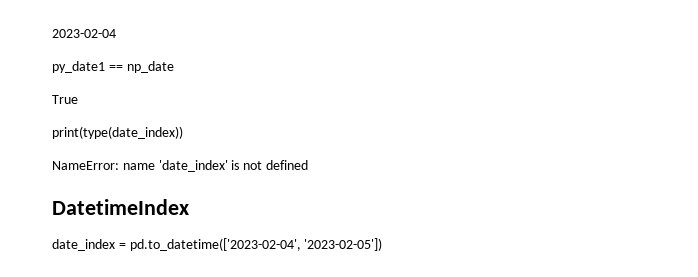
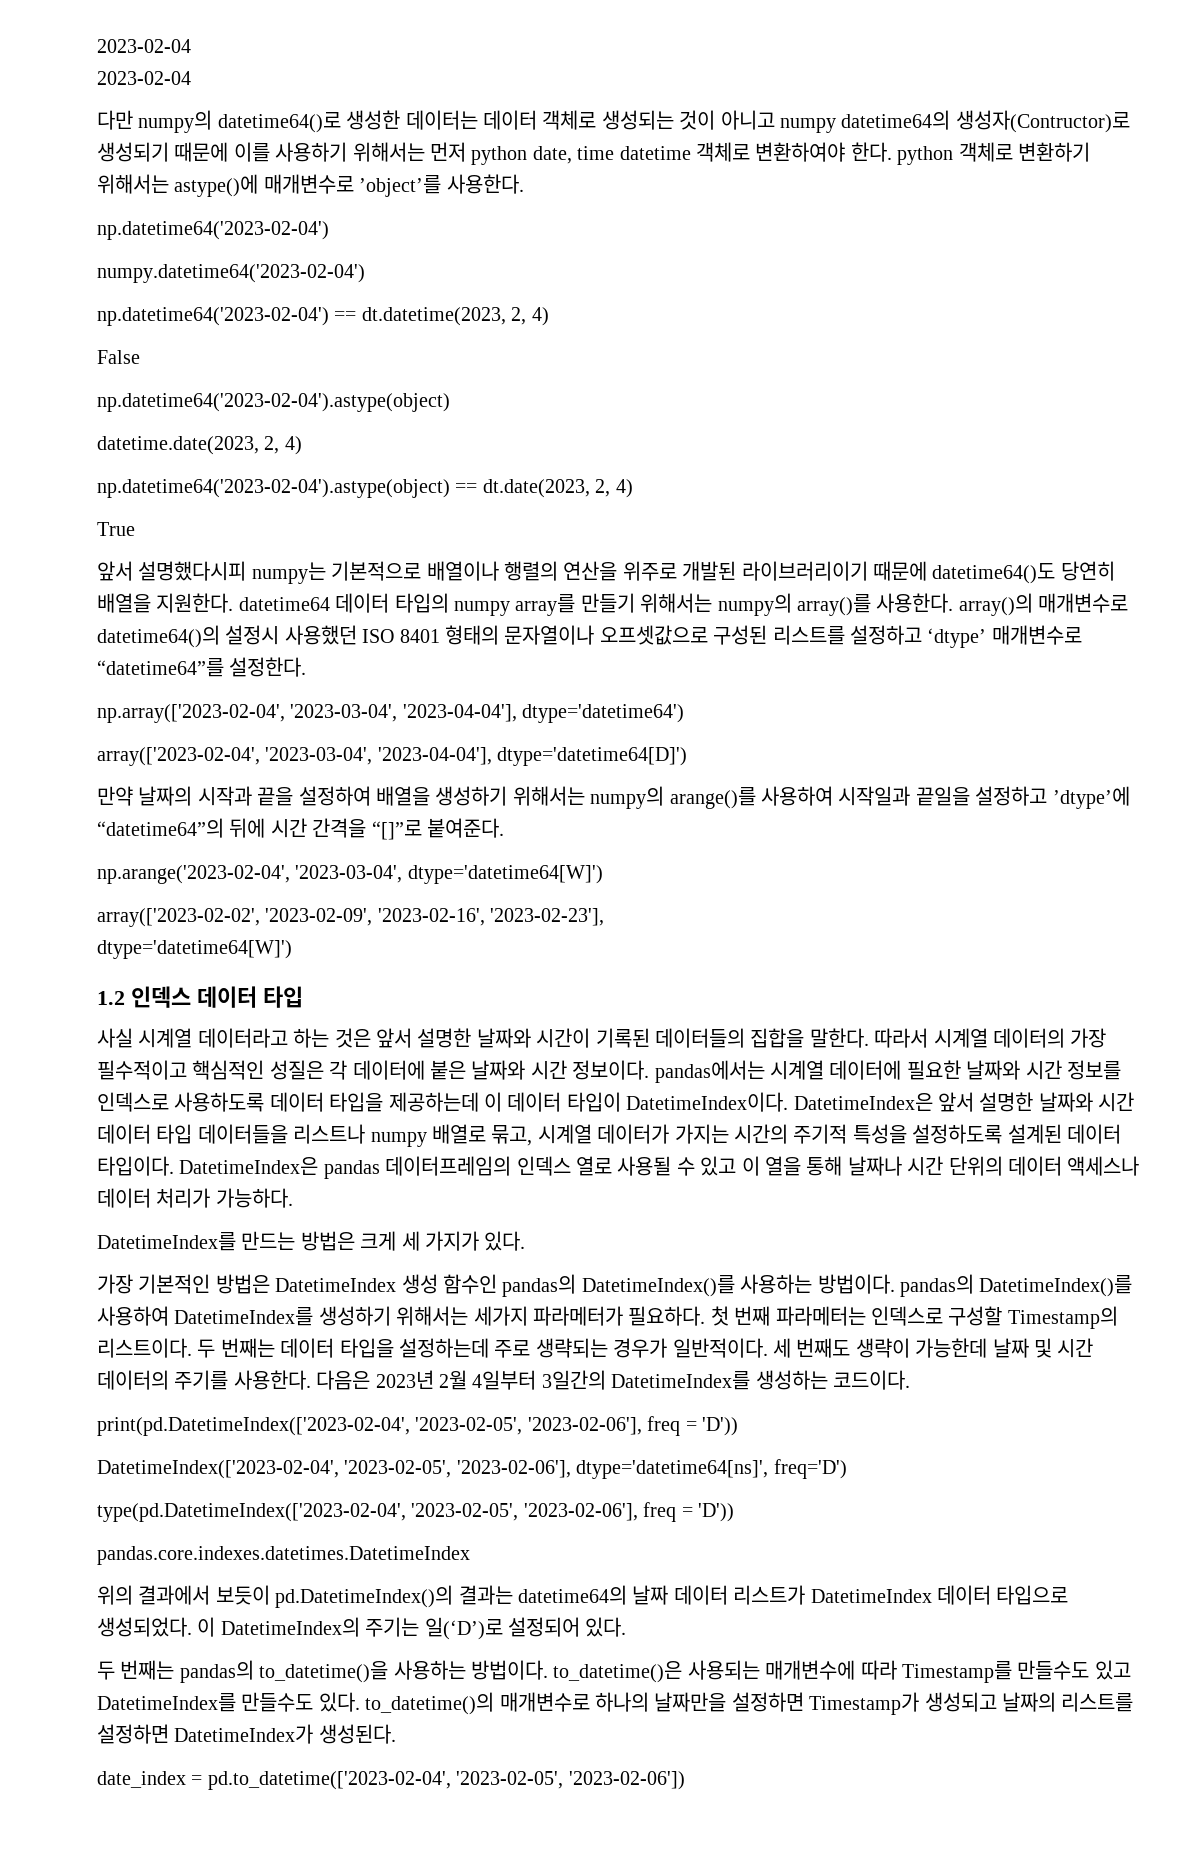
[52,29,116,38] [52,61,174,73] [52,95,78,104] [52,126,183,139] [52,160,308,172] [52,199,189,215] 2023-02-04 // py_date1 == np_date // True // print(type(date_index)) // NameError: name 'date_index' is not defined // DatetimeIndex -> [97,39,191,53] [97,71,191,85] [97,110,1130,133] [97,142,1090,165] [97,174,524,197] [97,221,329,240] [97,264,365,283] [97,307,549,326] [97,350,140,364] [97,393,450,412] [97,436,302,455] [97,479,633,498] [97,522,135,536] [97,561,1115,584] [97,593,1129,616] [97,625,1082,648] [97,657,307,677] [97,704,685,723] [97,747,688,766] [97,786,1130,809] [97,818,504,840] [97,865,603,884] [97,908,605,927] [97,940,292,959] [97,986,303,1008] [97,1028,1107,1048] [97,1060,1121,1083] [97,1092,1135,1112] [97,1124,1121,1147] [97,1156,1140,1179] [97,1188,293,1208] [97,1231,526,1251] [97,1274,1133,1297] [97,1306,1118,1329] [97,1338,1094,1358] [97,1370,910,1390] [97,1416,738,1436] [97,1459,847,1479] [97,1502,734,1522] [97,1546,470,1565] [97,1585,1069,1608] [97,1617,627,1640] [97,1660,1131,1683] [97,1692,1134,1715] [97,1724,396,1744] 2023-02-04 // 2023-02-04 // 다만 numpy의 datetime64()로 생성한 데이터는 데이터 객체로 생성되는 것이 아니고 numpy datetime64의 생성자(Contructor)로 생성되기 때문에 이를 사용하기 위해서는 먼저 python date, time datetime 객체로 변환하여야 한다. python 객체로 변환하기 위해서는 astype()에 매개변수로 ’object’를 사용한다. // np.datetime64('2023-02-04') // numpy.datetime64('2023-02-04') // np.datetime64('2023-02-04') == dt.datetime(2023, 2, 4) // False // np.datetime64('2023-02-04').astype(object) // datetime.date(2023, 2, 4) // np.datetime64('2023-02-04').astype(object) == dt.date(2023, 2, 4) // True // 앞서 설명했다시피 numpy는 기본적으로 배열이나 행렬의 연산을 위주로 개발된 라이브러리이기 때문에 datetime64()도 당연히 배열을 지원한다. datetime64 데이터 타입의 numpy array를 만들기 위해서는 numpy의 array()를 사용한다. array()의 매개변수로 datetime64()의 설정시 사용했던 ISO 8401 형태의 문자열이나 오프셋값으로 구성된 리스트를 설정하고 ‘dtype’ 매개변수로 “datetime64”를 설정한다. // np.array(['2023-02-04', '2023-03-04', '2023-04-04'], dtype='datetime64') // array(['2023-02-04', '2023-03-04', '2023-04-04'], dtype='datetime64[D]') // 만약 날짜의 시작과 끝을 설정하여 배열을 생성하기 위해서는 numpy의 arange()를 사용하여 시작일과 끝일을 설정하고 ’dtype’에 “datetime64”의 뒤에 시간 간격을 “[]”로 붙여준다. // np.arange('2023-02-04', '2023-03-04', dtype='datetime64[W]') // array(['2023-02-02', '2023-02-09', '2023-02-16', '2023-02-23'], // dtype='datetime64[W]') // 1.2 인덱스 데이터 타입 // 사실 시계열 데이터라고 하는 것은 앞서 설명한 날짜와 시간이 기록된 데이터들의 집합을 말한다. 따라서 시계열 데이터의 가장 필수적이고 핵심적인 성질은 각 데이터에 붙은 날짜와 시간 정보이다. pandas에서는 시계열 데이터에 필요한 날짜와 시간 정보를 인덱스로 사용하도록 데이터 타입을 제공하는데 이 데이터 타입이 DatetimeIndex이다. DatetimeIndex은 앞서 설명한 날짜와 시간 데이터 타입 데이터들을 리스트나 numpy 배열로 묶고, 시계열 데이터가 가지는 시간의 주기적 특성을 설정하도록 설계된 데이터 타입이다. DatetimeIndex은 pandas 데이터프레임의 인덱스 열로 사용될 수 있고 이 열을 통해 날짜나 시간 단위의 데이터 액세스나 데이터 처리가 가능하다. // DatetimeIndex를 만드는 방법은 크게 세 가지가 있다. // 가장 기본적인 방법은 DatetimeIndex 생성 함수인 pandas의 DatetimeIndex()를 사용하는 방법이다. pandas의 DatetimeIndex()를 사용하여 DatetimeIndex를 생성하기 위해서는 세가지 파라메터가 필요하다. 첫 번째 파라메터는 인덱스로 구성할 Timestamp의 리스트이다. 두 번째는 데이터 타입을 설정하는데 주로 생략되는 경우가 일반적이다. 세 번째도 생략이 가능한데 날짜 및 시간 데이터의 주기를 사용한다. 다음은 2023년 2월 4일부터 3일간의 DatetimeIndex를 생성하는 코드이다. // print(pd.DatetimeIndex(['2023-02-04', '2023-02-05', '2023-02-06'], freq = 'D')) // DatetimeIndex(['2023-02-04', '2023-02-05', '2023-02-06'], dtype='datetime64[ns]', freq='D') // type(pd.DatetimeIndex(['2023-02-04', '2023-02-05', '2023-02-06'], freq = 'D')) // pandas.core.indexes.datetimes.DatetimeIndex // 위의 결과에서 보듯이 pd.DatetimeIndex()의 결과는 datetime64의 날짜 데이터 리스트가 DatetimeIndex 데이터 타입으로 생성되었다. 이 DatetimeIndex의 주기는 일(‘D’)로 설정되어 있다. // 두 번째는 pandas의 to_datetime()을 사용하는 방법이다. to_datetime()은 사용되는 매개변수에 따라 Timestamp를 만들수도 있고 DatetimeIndex를 만들수도 있다. to_datetime()의 매개변수로 하나의 날짜만을 설정하면 Timestamp가 생성되고 날짜의 리스트를 설정하면 DatetimeIndex가 생성된다.
[304,238,383,251] '2023-02-05']) -> [456,1771,685,1790] '2023-02-05', '2023-02-06'])

